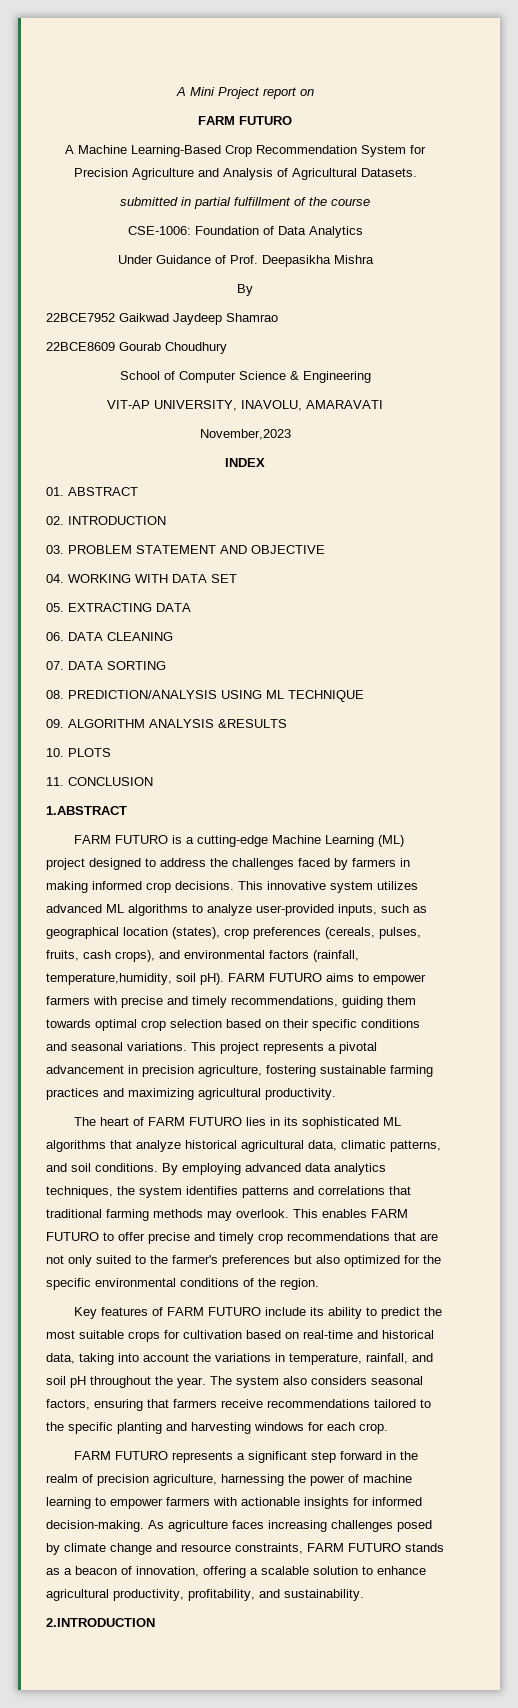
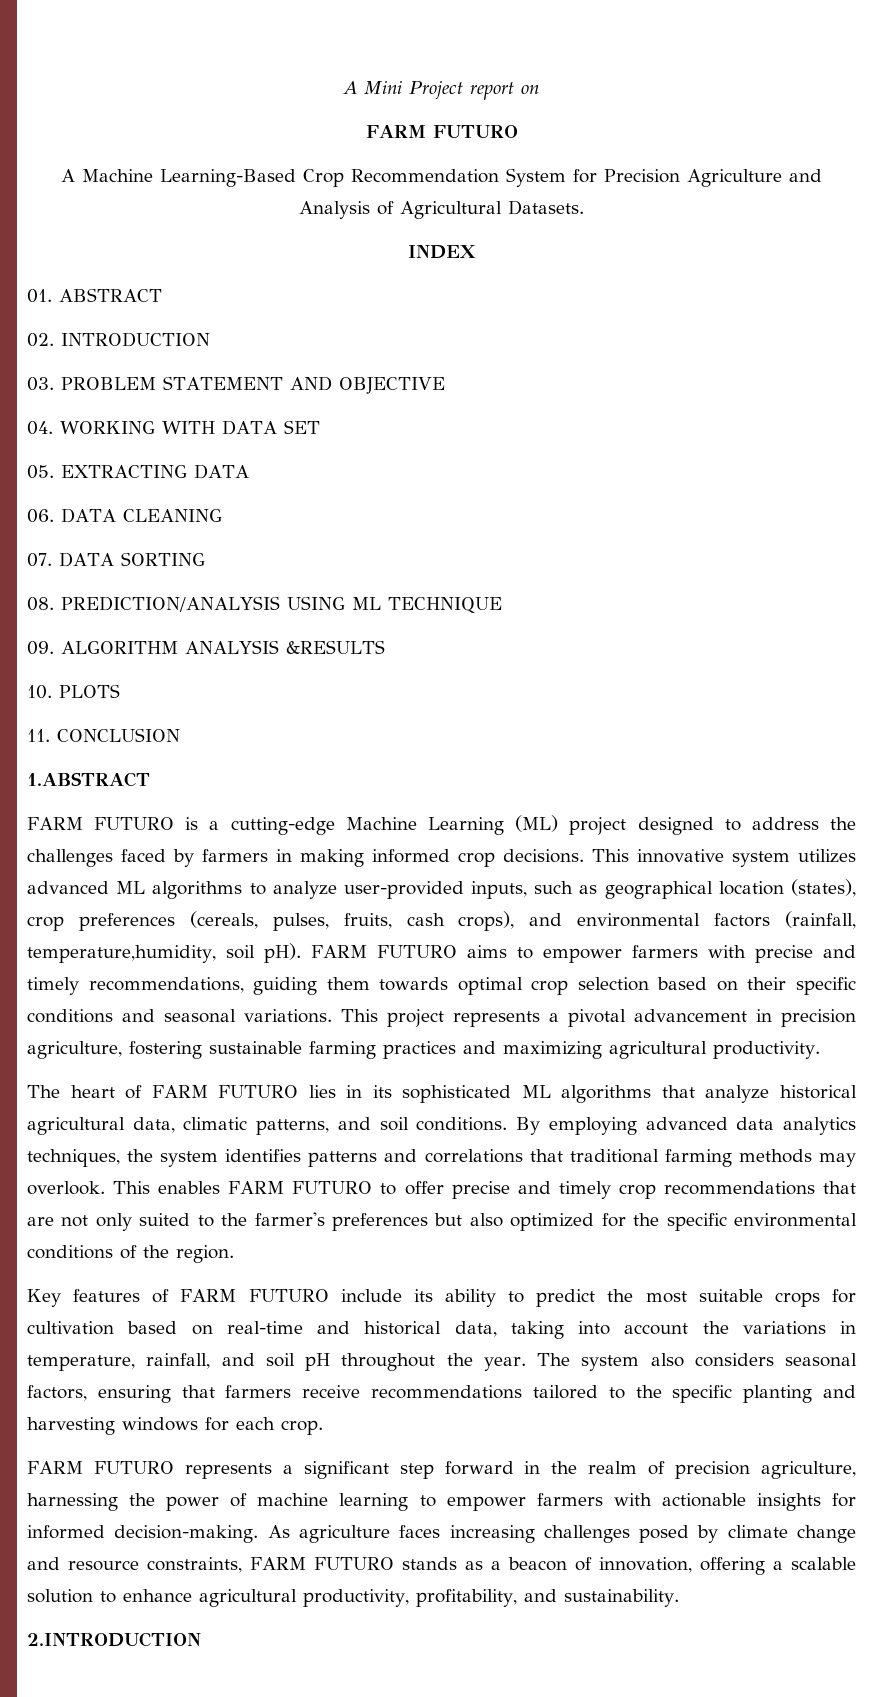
[120,197,370,209] [127,226,363,238] [117,255,374,267] [237,284,253,296] [46,313,278,325] [46,342,227,354] [119,371,371,383] [107,400,383,411] [199,429,291,440] // submitted in partial fulfillment of the course // CSE-1006: Foundation of Data Analytics // Under Guidance of Prof. Deepasikha Mishra // By // 22BCE7952 Gaikwad Jaydeep Shamrao // 22BCE8609 Gourab Choudhury // School of Computer Science & Engineering // VIT-AP UNIVERSITY, INAVOLU, AMARAVATI // November,2023 -> (584, 207) none

